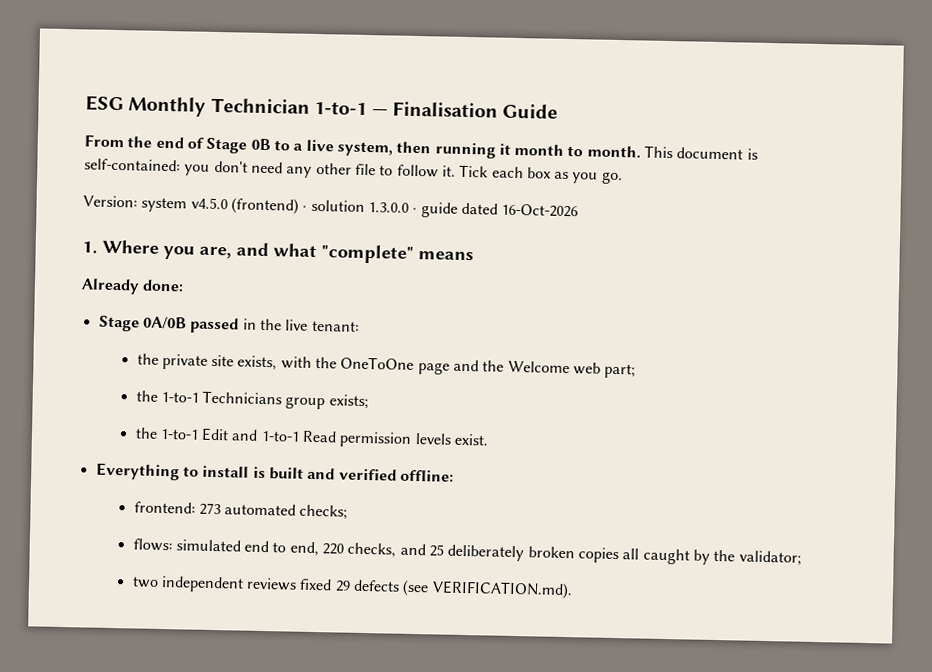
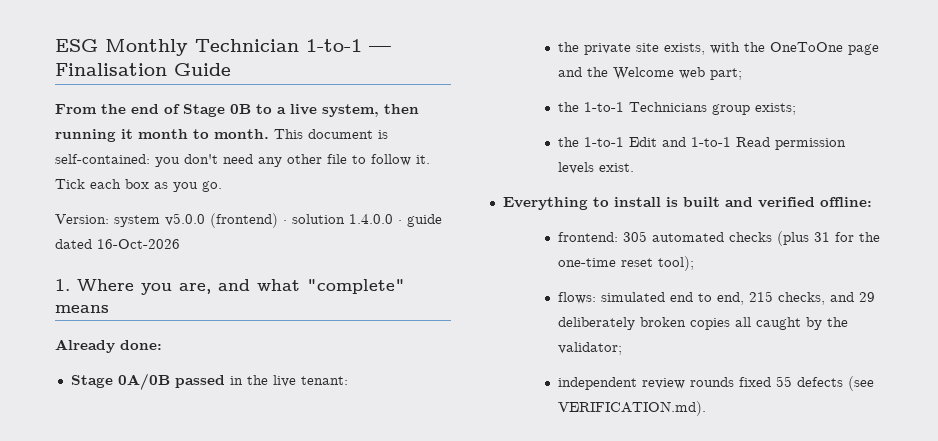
[190,197,228,210] v4.5.0 -> [165,213,205,226] v5.0.0
[367,202,409,213] 1.3.0.0 -> [349,214,393,224] 1.4.0.0
[198,502,349,520] 273 automated checks; -> [623,231,881,246] [558,256,695,271] 305 automated checks (plus 31 for the one-time reset tool);
[322,543,345,555] 220 -> [749,291,774,302] 215
[429,544,445,557] 25 -> [859,292,876,302] 29
[131,575,351,593] two independent reviews fixed 29 -> [558,376,793,390] independent review rounds fixed 55

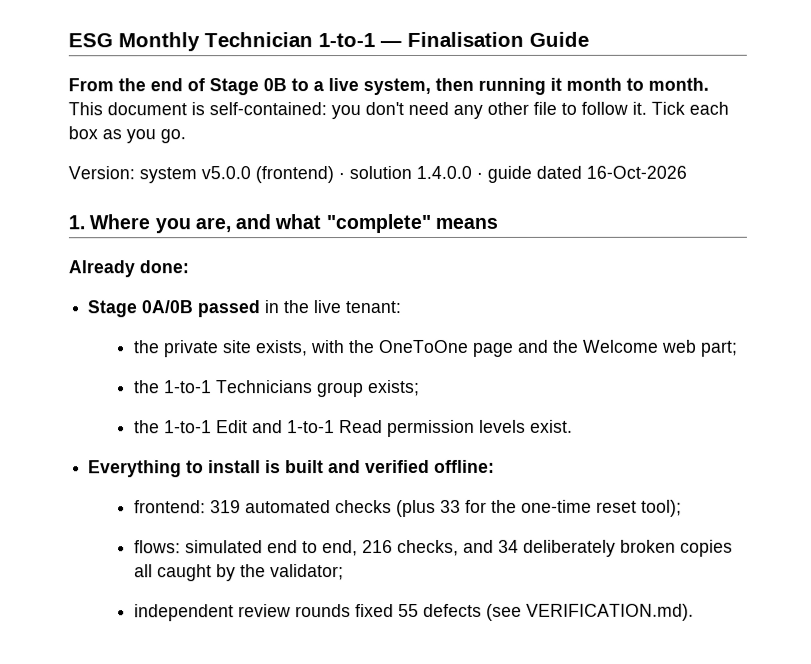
[623,231,648,242] 305 -> [210,500,242,514] 319
[814,232,831,242] 31 -> [440,499,462,513] 33
[749,291,774,302] 215 -> [362,540,394,554] 216
[859,292,876,302] 29 -> [498,539,520,553] 34

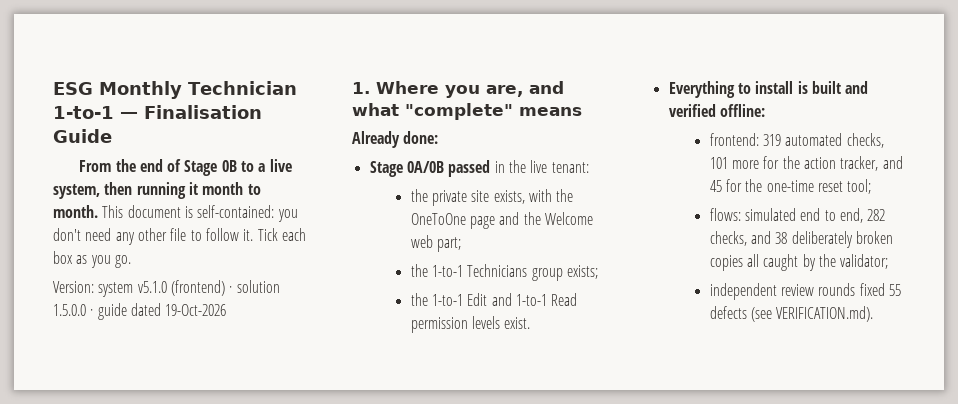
[201,166,251,180] v5.0.0 -> [137,281,167,293] v5.1.0
[416,165,472,179] 1.4.0.0 -> [53,304,86,316] 1.5.0.0
[586,165,687,179] 16-Oct-2026 -> [165,304,227,316] 19-Oct-2026
[335,499,462,518] checks (plus 33 -> [846,133,884,148] [709,156,903,171] [709,180,722,192] checks, 101 more for the action tracker, and 45
[641,499,683,517] tool); -> [847,179,872,194] tool;
[362,540,394,554] 216 -> [867,209,886,221] 282
[498,539,520,553] 34 -> [775,232,788,244] 38

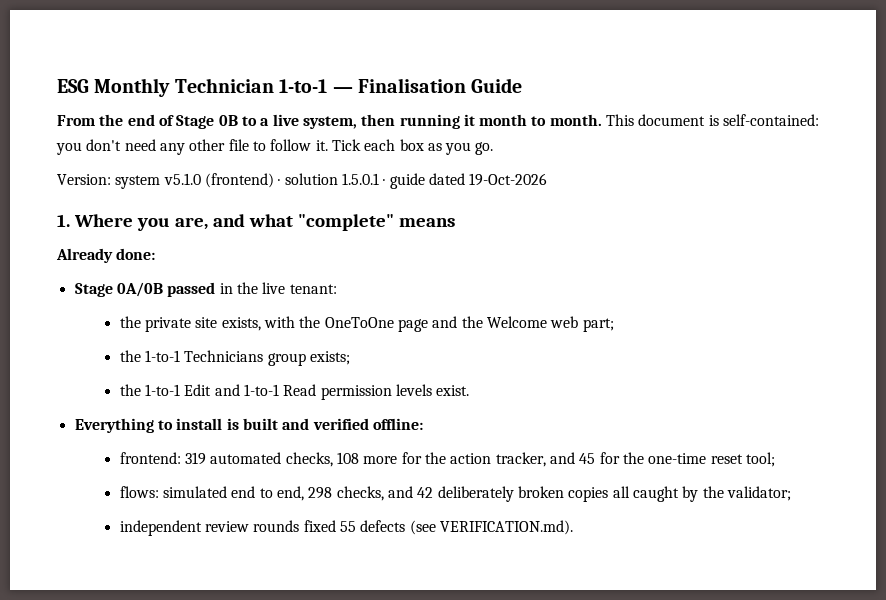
[53,304,86,316] 1.5.0.0 -> [341,173,379,185] 1.5.0.1
[709,157,728,169] 101 -> [337,452,360,464] 108
[867,209,886,221] 282 -> [308,487,333,499] 298
[775,232,788,244] 38 -> [417,487,434,498] 42

